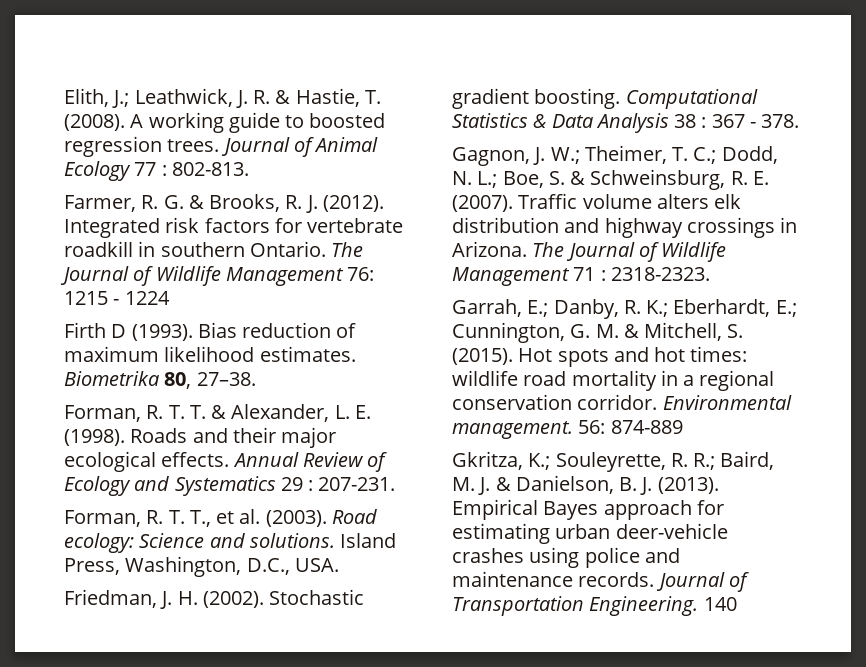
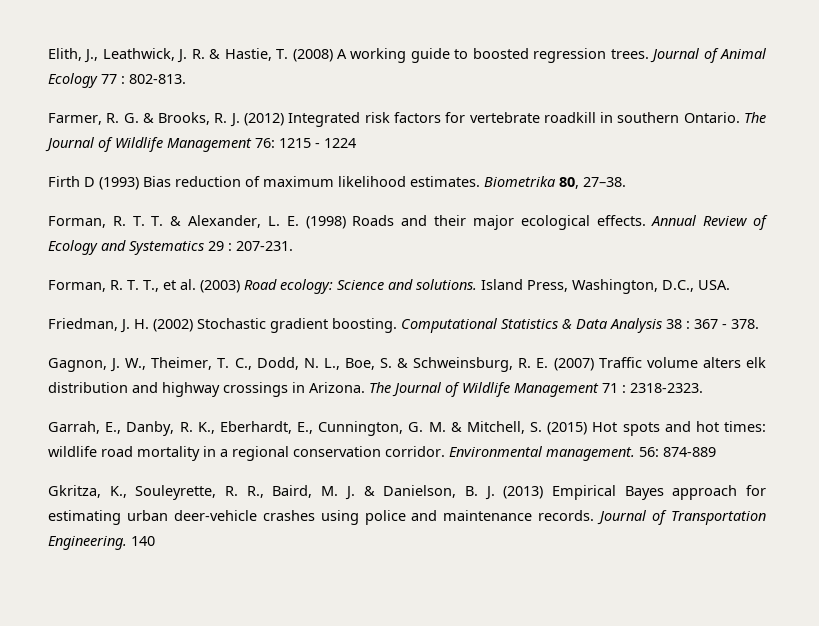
[112,90,130,108] J.; -> [84,49,99,63] J.,
[64,114,125,131] (2008). -> [292,49,333,62] (2008)
[322,195,384,212] (2012). -> [244,113,285,126] (2012)
[131,324,193,341] (1993). -> [99,177,139,190] (1993)
[64,429,125,446] (1998). -> [305,216,346,229] (1998)
[265,510,327,527] (2003). -> [200,280,240,293] (2003)
[202,591,264,608] (2002). -> [153,319,193,332] (2002)
[550,147,580,164] W.; -> [125,358,147,370] W.,
[693,147,717,164] C.; -> [234,358,252,370] C.,
[477,171,498,188] L.; -> [323,358,340,370] L.,
[452,195,513,212] (2007). -> [553,358,594,371] (2007)
[527,300,549,317] E.; -> [105,422,122,434] E.,
[646,299,797,317] K.; Eberhardt, E.; -> [197,421,313,434] K., Eberhardt, E.,
[452,348,513,365] (2015). -> [547,422,588,435] (2015)
[528,453,551,470] K.; -> [109,486,127,498] K.,
[693,453,716,470] R.; -> [246,486,264,498] R.,
[657,477,719,494] (2013). -> [503,486,544,499] (2013)

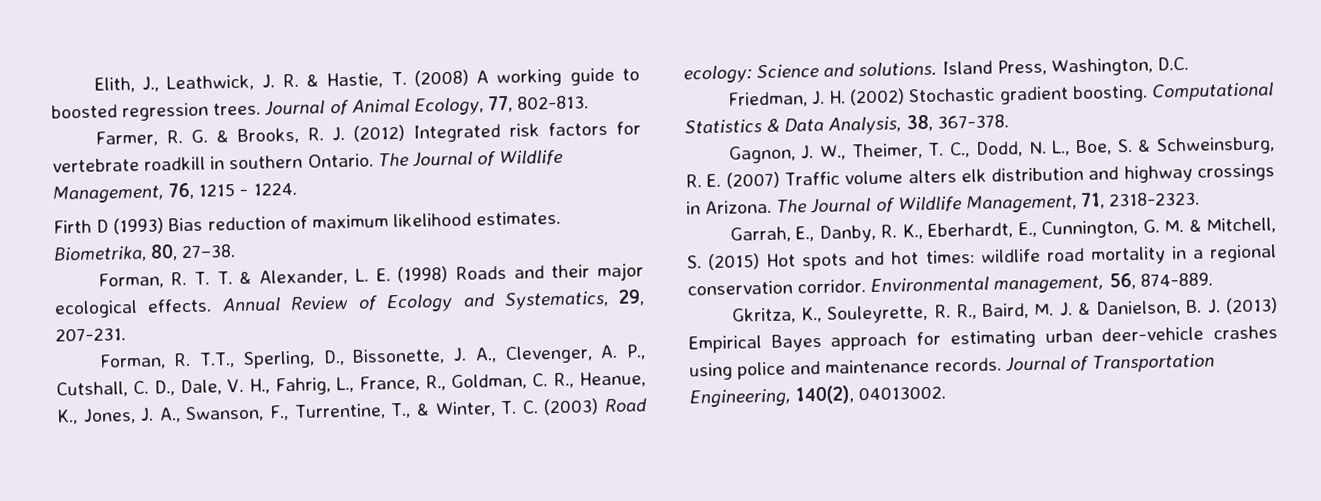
[48,73,125,88] Ecology 77 : -> [413,95,513,116] Ecology, 77,
[167,138,275,152] Management 76: -> [52,182,195,204] Management, 76,
[324,138,356,148] 1224 -> [252,181,297,196] 1224.
[484,176,555,187] Biometrika -> [53,245,147,263] Biometrika,
[129,241,232,255] Systematics 29 : -> [503,289,645,310] Systematics, 29,
[127,279,196,292] T. T., et al. -> [199,344,647,369] [56,371,646,398] [56,400,539,425] T.T., Sperling, D., Bissonette, J. A., Clevenger, A. P., Cutshall, C. D., Dale, V. H., Fahrig, L., France, R., Goldman, C. R., Heanue, K., Jones, J. A., Swanson, F., Turrentine, T., & Winter, T. C.
[662,280,730,292] D.C., USA. -> [1156,56,1189,71] D.C.
[610,318,759,333] Analysis 38 : 367 - 378. -> [828,114,1009,135] Analysis, 38, 367-378.
[514,383,626,397] Management 71 : -> [965,192,1105,214] Management, 71,
[546,447,716,461] management. 56: 874-889 -> [993,272,1213,294] management, 56, 874-889.
[48,536,155,550] Engineering. 140 -> [689,385,947,408] Engineering, 140(2), 04013002.

